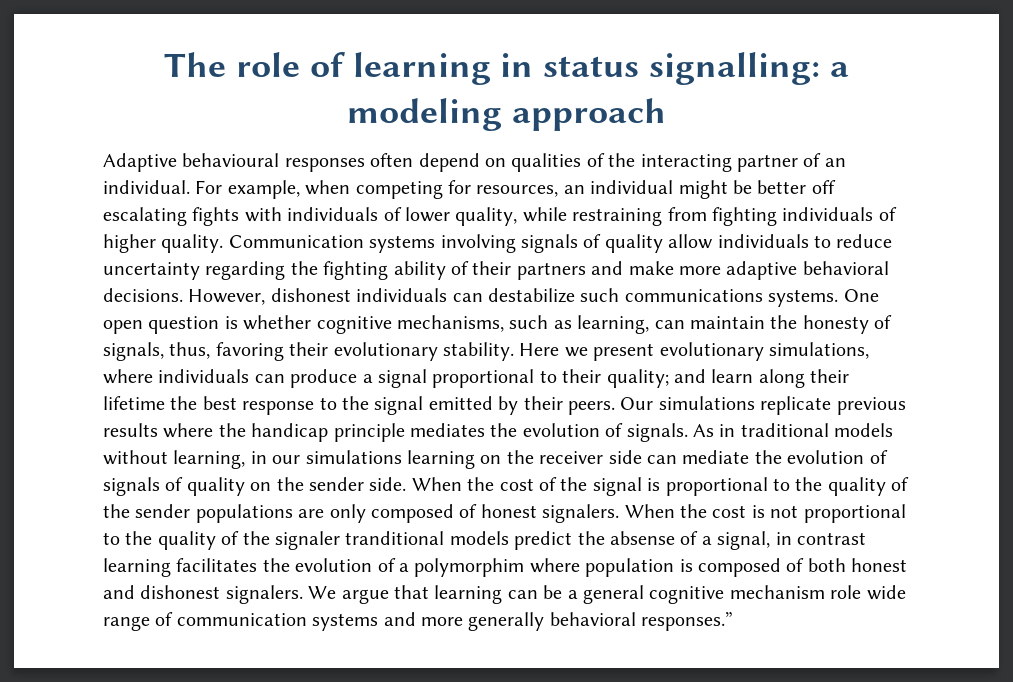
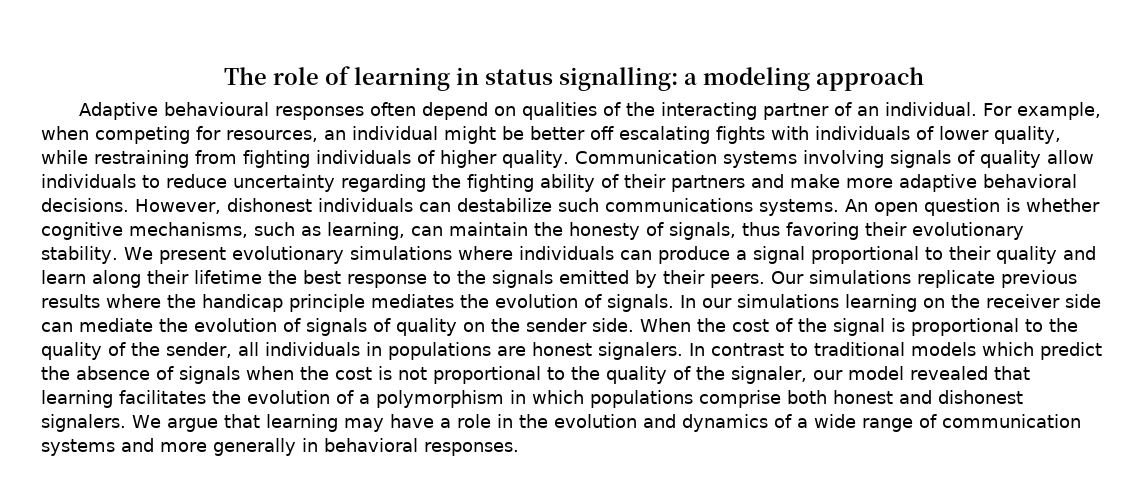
[843,289,879,302] One -> [845,199,868,212] An
[169,342,211,359] thus, -> [742,222,780,236] thus
[519,343,588,357] Here we -> [123,247,153,260] We
[768,342,869,359] simulations, -> [349,246,452,260] simulations
[606,369,669,388] quality; -> [995,246,1057,264] quality
[374,396,424,415] signal -> [492,270,553,288] signals
[692,423,894,437] [103,450,267,469] As in traditional models without learning, in -> [680,295,696,308] In
[135,504,675,523] sender populations are only composed of honest signalers. When -> [166,342,1102,360] [41,366,294,384] sender, all individuals in populations are honest signalers. In contrast to traditional models which predict the absence of signals when
[275,531,866,550] signaler tranditional models predict the absense of a signal, in contrast -> [731,366,1030,384] signaler, our model revealed that
[414,558,805,577] polymorphim where population is composed of -> [376,390,781,408] polymorphism in which populations comprise
[507,585,862,604] can be a general cognitive mechanism role -> [343,414,808,432] may have a role in the evolution and dynamics of a
[549,611,734,631] behavioral responses.” -> [302,438,519,456] in behavioral responses.

